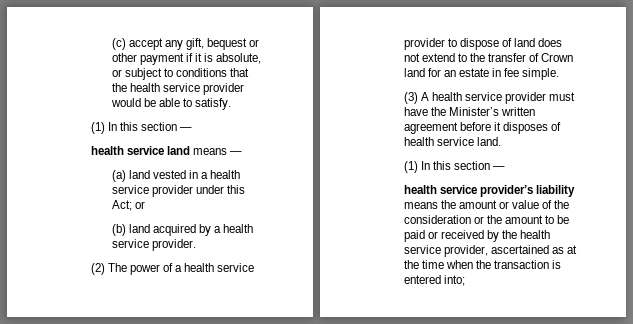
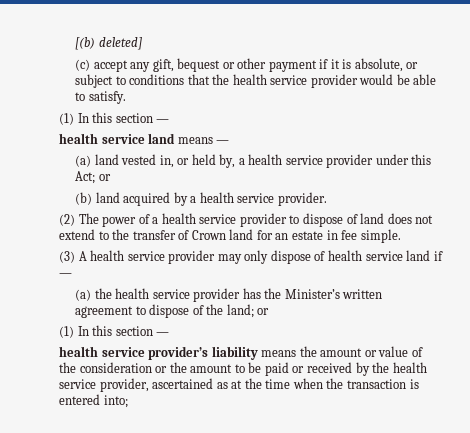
(111, 44) none -> [75,37,142,50] [(b) deleted] //
[188,170,198,179] in -> [159,154,236,168] in, or held by,
[549,92,576,101] [403,107,536,116] [403,122,562,134] [403,137,501,146] must have the Minister’s written agreement before it disposes of health service land. -> [217,250,443,264] [59,273,73,277] [75,288,383,302] [75,304,270,318] may only dispose of health service land if — // (a) the health service provider has the Minister’s written agreement to dispose of the land; or

